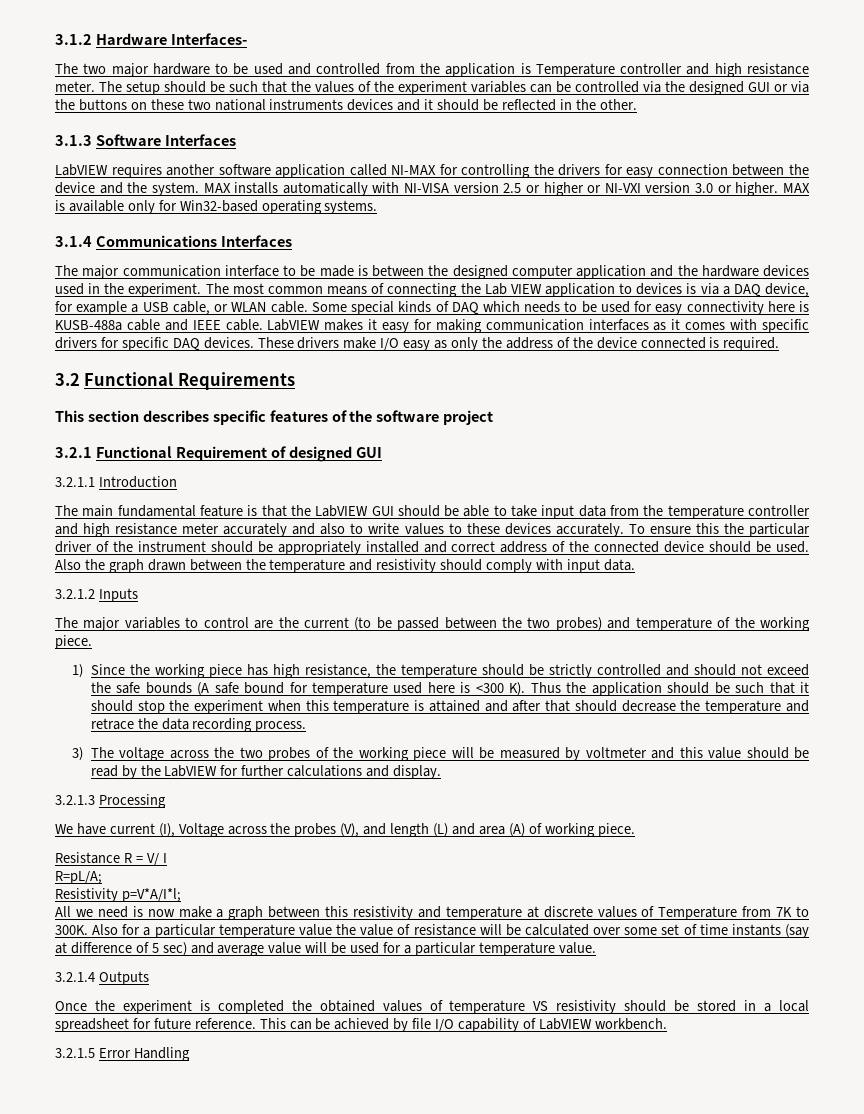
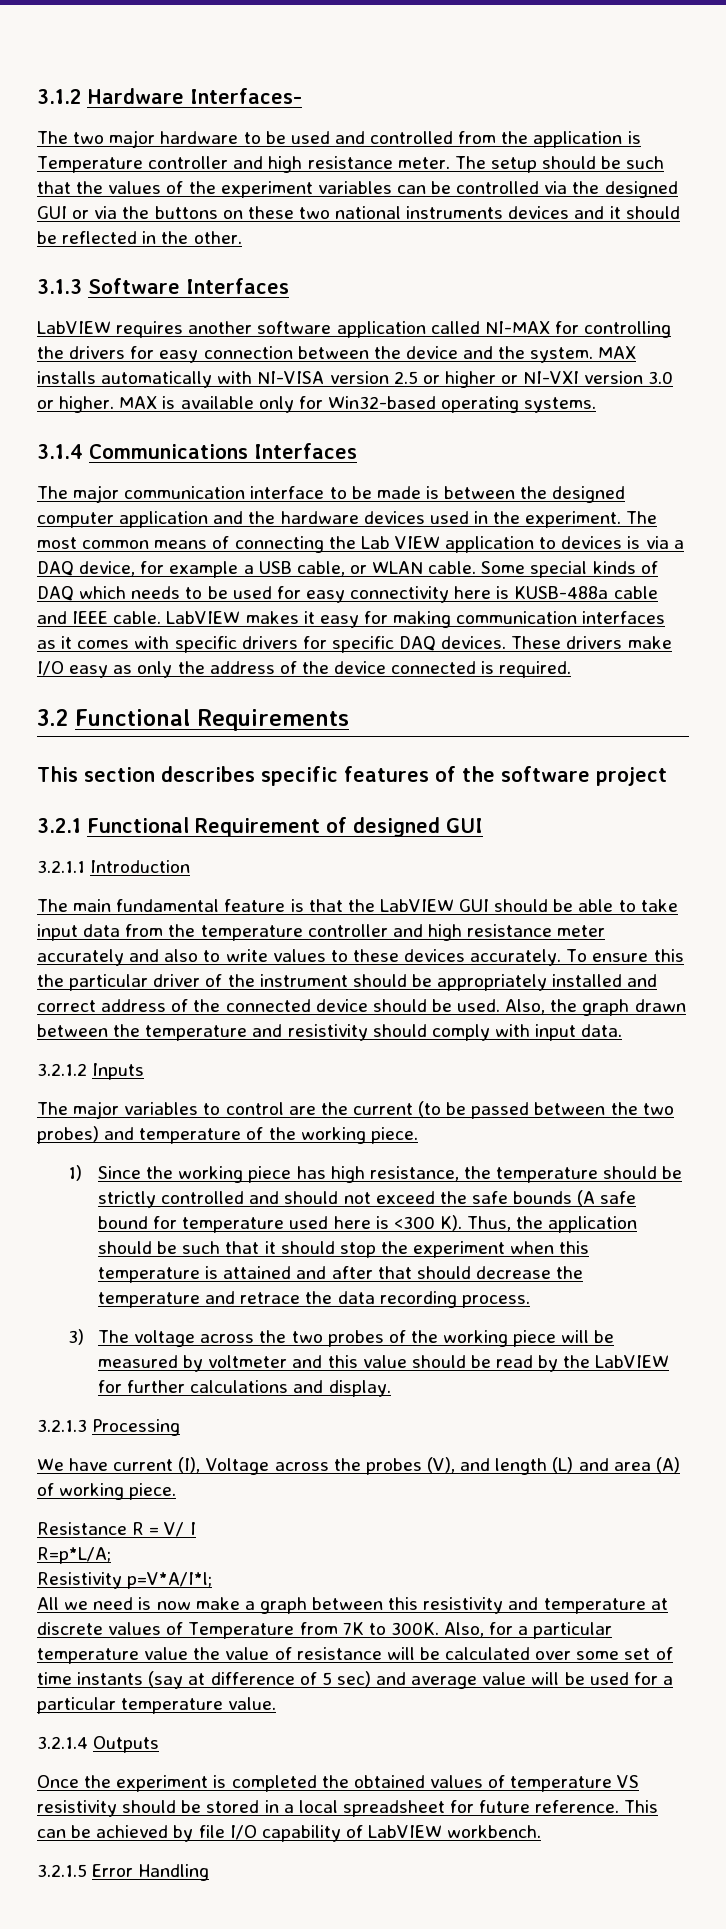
[55,559,81,570] Also -> [505,999,546,1014] Also,
[530,682,561,693] Thus -> [467,1216,512,1231] Thus,
[55,871,102,884] R=pL/A; -> [37,1547,111,1564] R=p*L/A;
[92,924,119,935] Also -> [444,1622,485,1637] Also,

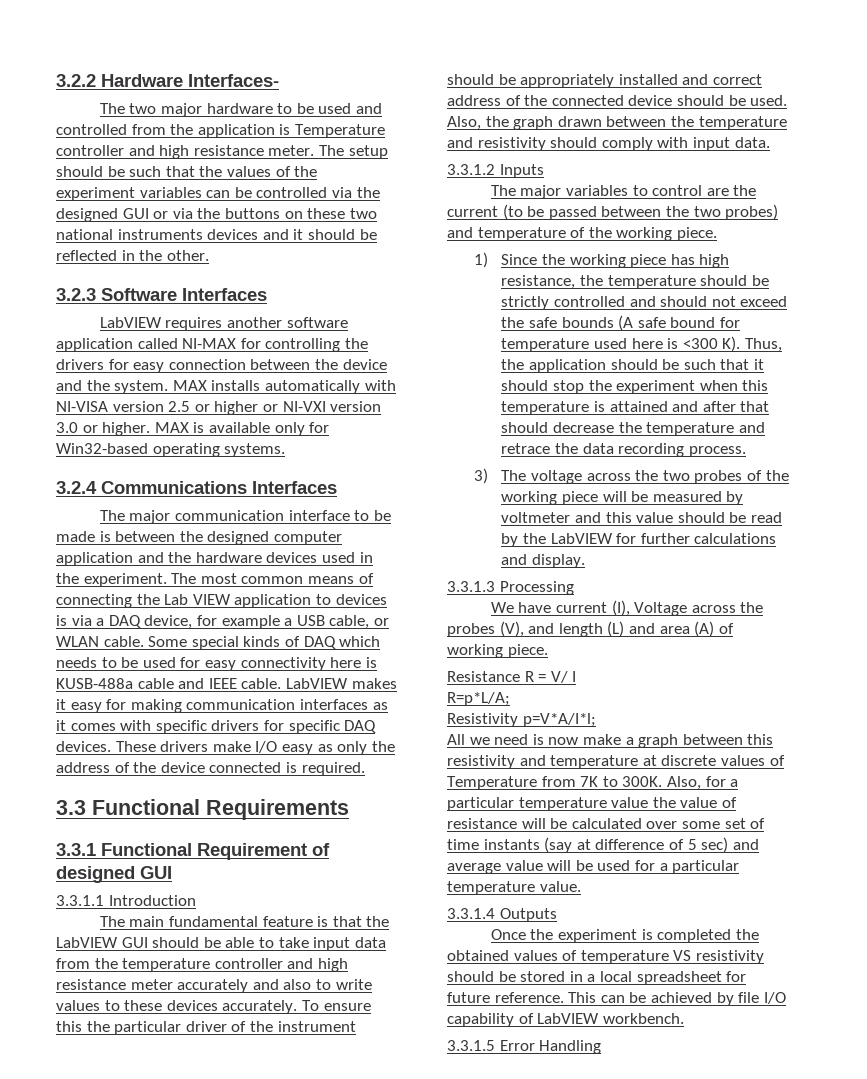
[37,89,81,104] 3.1.2 -> [56,74,96,87] 3.2.2
[37,279,82,294] 3.1.3 -> [56,288,96,301] 3.2.3
[37,444,83,459] 3.1.4 -> [56,481,97,494] 3.2.4
[37,709,68,726] 3.2 -> [56,800,86,815] 3.3
[37,766,667,786] [37,818,81,833] This section describes specific features of the software project // 3.2.1 -> [56,843,96,856] 3.3.1
[37,860,85,873] 3.2.1.1 -> [56,895,104,906] 3.3.1.1
[37,1063,87,1076] 3.2.1.2 -> [447,164,495,175] 3.3.1.2
[37,1419,87,1432] 3.2.1.3 -> [447,581,495,592] 3.3.1.3
[37,1736,88,1749] 3.2.1.4 -> [447,908,495,919] 3.3.1.4
[37,1864,87,1877] 3.2.1.5 -> [447,1040,495,1051] 3.3.1.5

